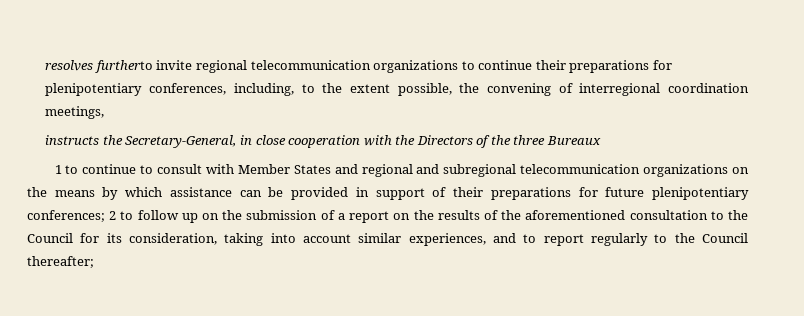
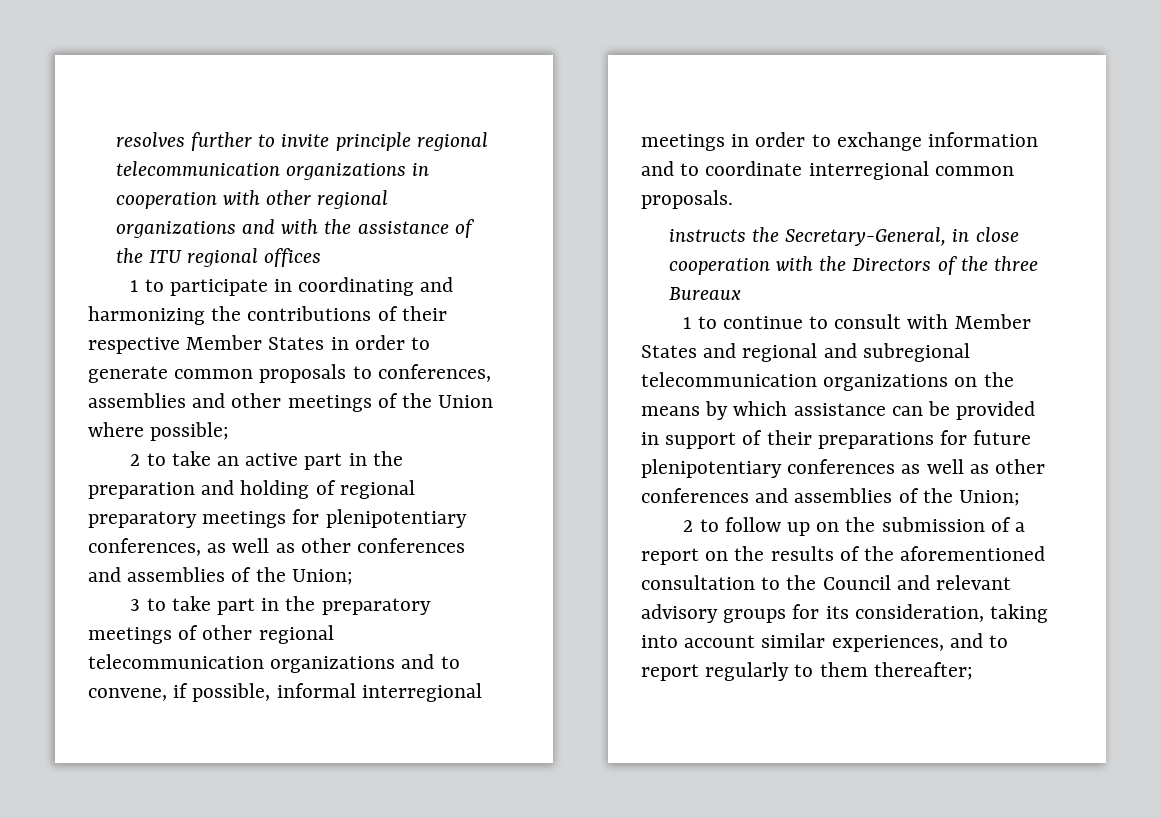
[94,60,672,73] [45,83,750,96] [45,106,105,119] furtherto invite regional telecommunication organizations to continue their preparations for plenipotentiary conferences, including, to the extent possible, the convening of interregional coordination meetings, -> [190,132,488,151] [115,161,430,180] [115,190,389,209] [115,219,474,238] [115,248,322,267] [130,277,454,296] [88,306,447,325] [88,335,431,354] [88,364,491,383] [88,393,494,412] [88,422,230,441] [130,451,403,470] [88,480,415,499] [88,509,467,528] [88,538,466,556] [88,567,353,585] [130,596,431,615] [88,625,334,644] [88,654,460,673] [88,683,482,702] [641,132,1039,151] [641,161,1014,180] [641,190,733,209] further to invite principle regional telecommunication organizations in cooperation with other regional organizations and with the assistance of the ITU regional offices // 1 to participate in coordinating and harmonizing the contributions of their respective Member States in order to generate common proposals to conferences, assemblies and other meetings of the Union where possible; // 2 to take an active part in the preparation and holding of regional preparatory meetings for plenipotentiary conferences, as well as other conferences and assemblies of the Union; // 3 to take part in the preparatory meetings of other regional telecommunication organizations and to convene, if possible, informal interregional meetings in order to exchange information and to coordinate interregional common proposals.
[27,210,105,222] conferences; -> [787,459,1046,474] [641,488,1021,506] conferences as well as other conferences and assemblies of the Union; //
(73, 238) none -> [896,575,1012,590] [641,604,787,623] and relevant advisory groups
[674,233,749,243] the Council -> [819,662,868,677] them

